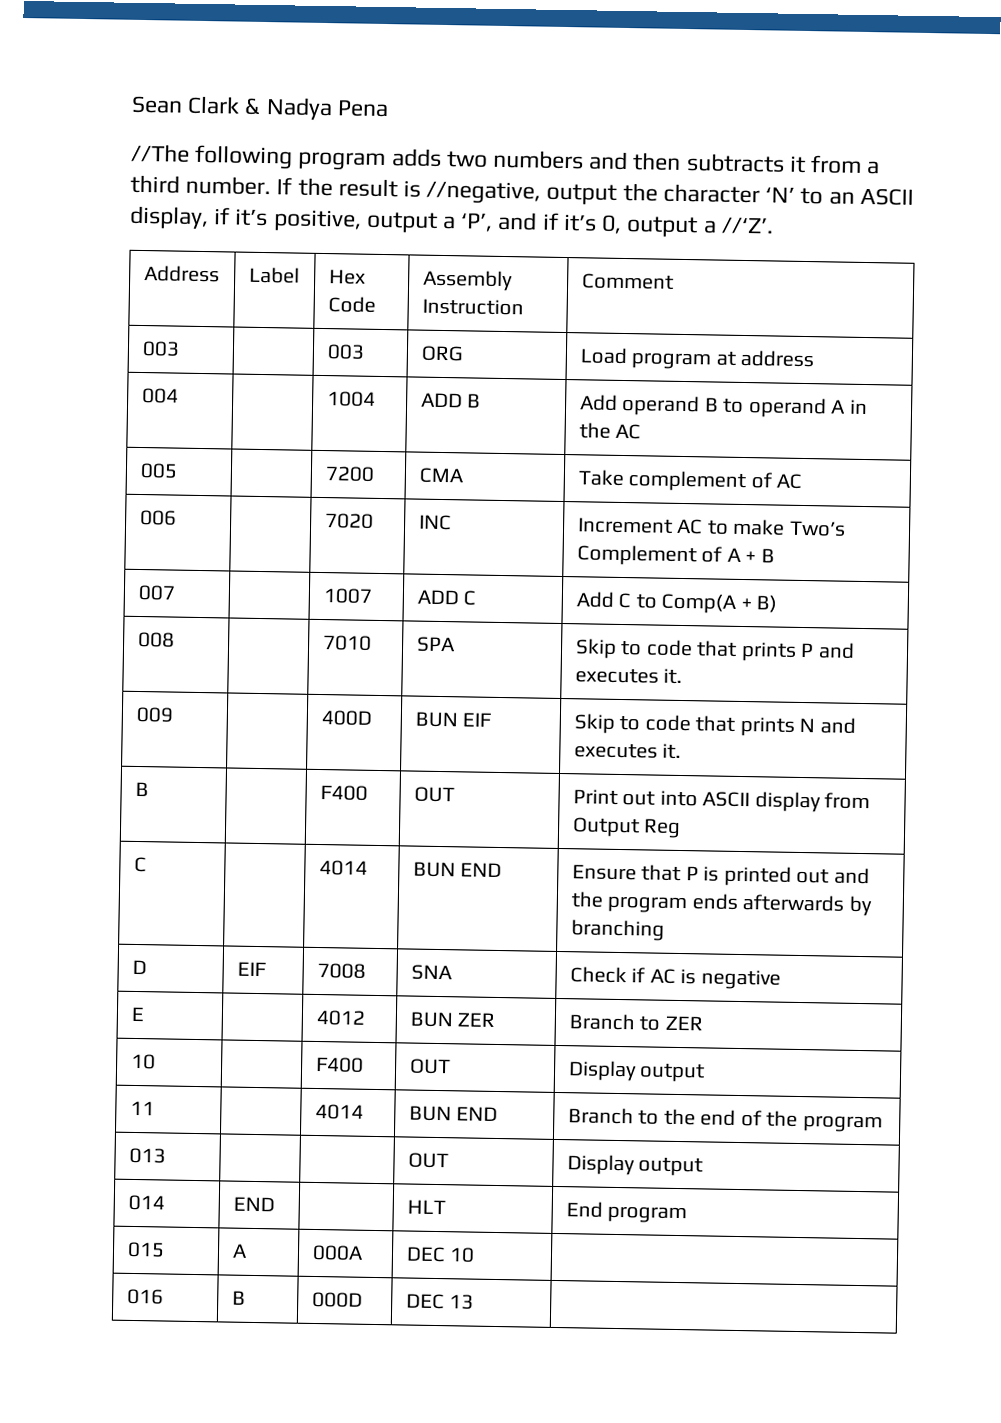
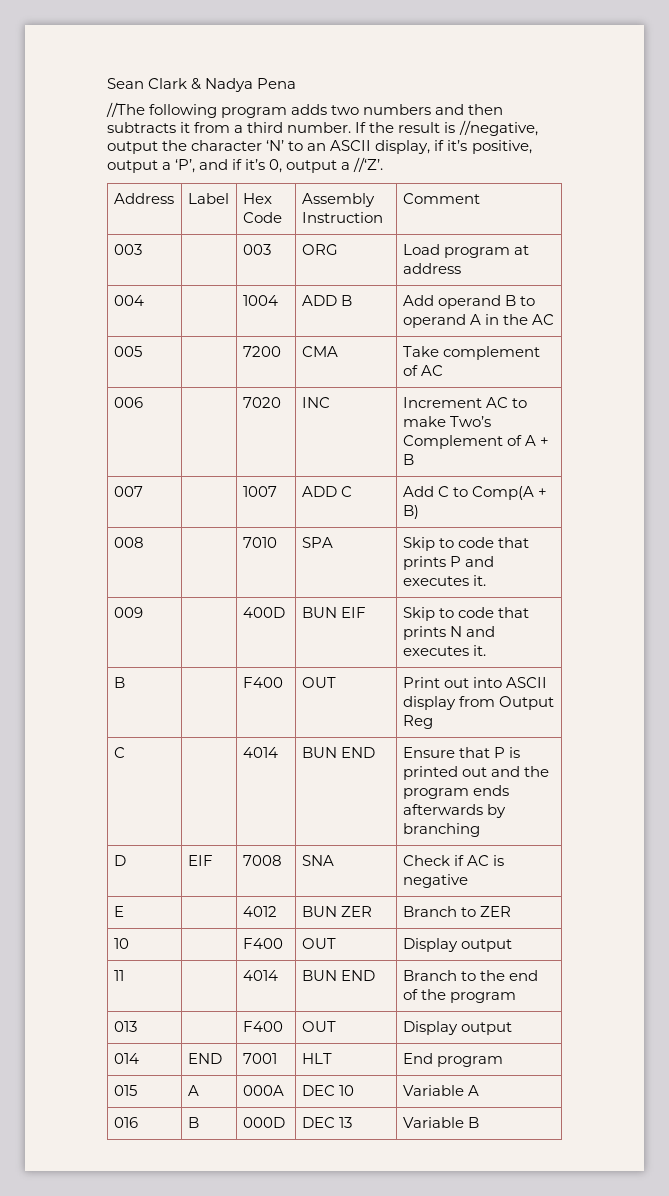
(166, 1155) none -> [242,1021,283,1032] F400
(275, 1204) none -> [242,1053,277,1064] 7001
(476, 1255) none -> [402,1085,479,1096] Variable A
(475, 1302) none -> [402,1117,479,1128] Variable B

